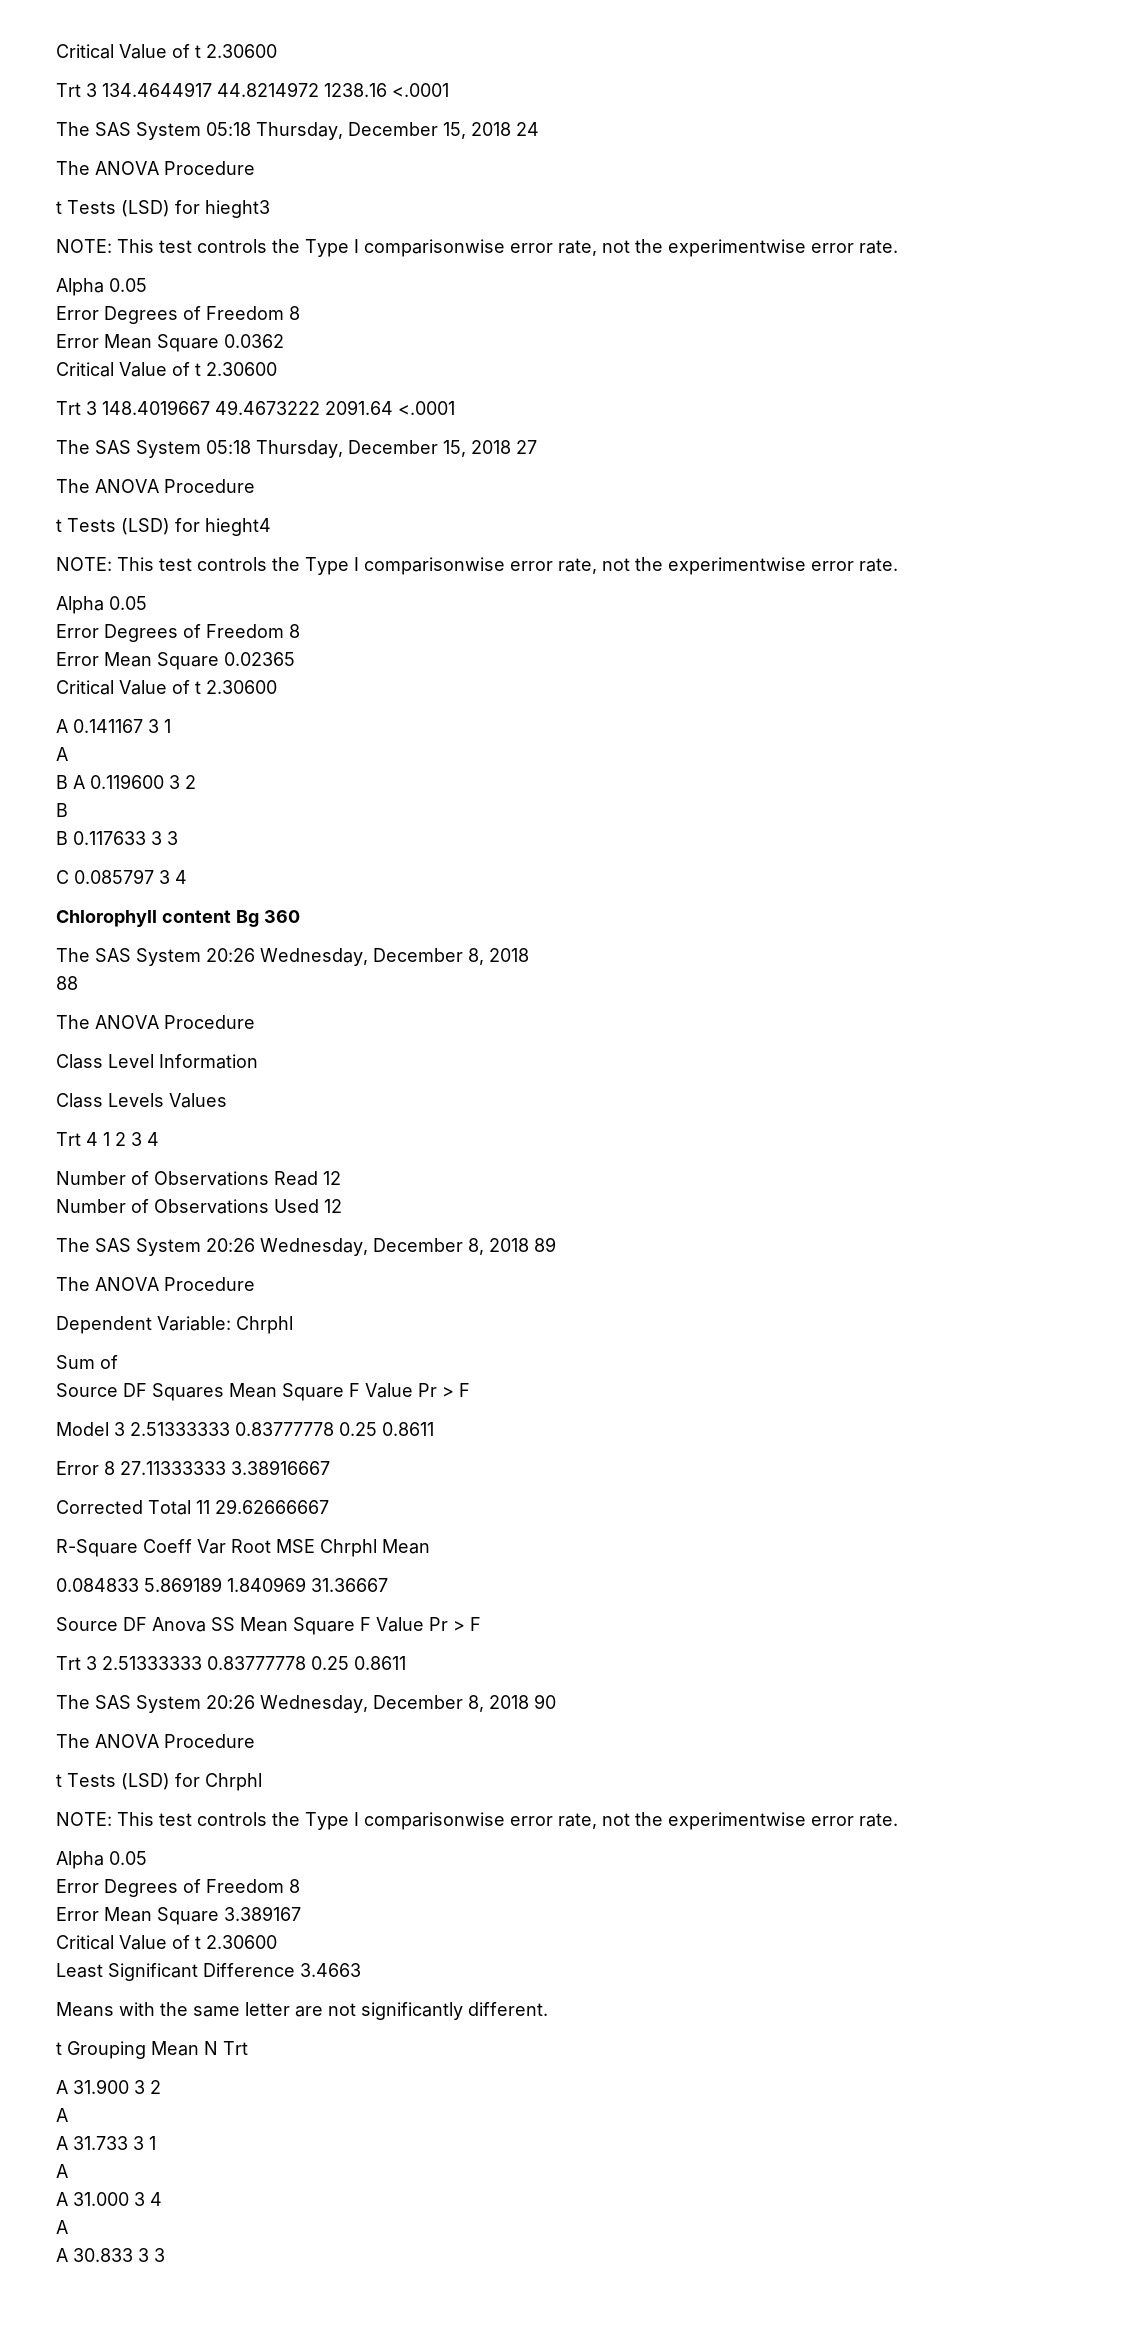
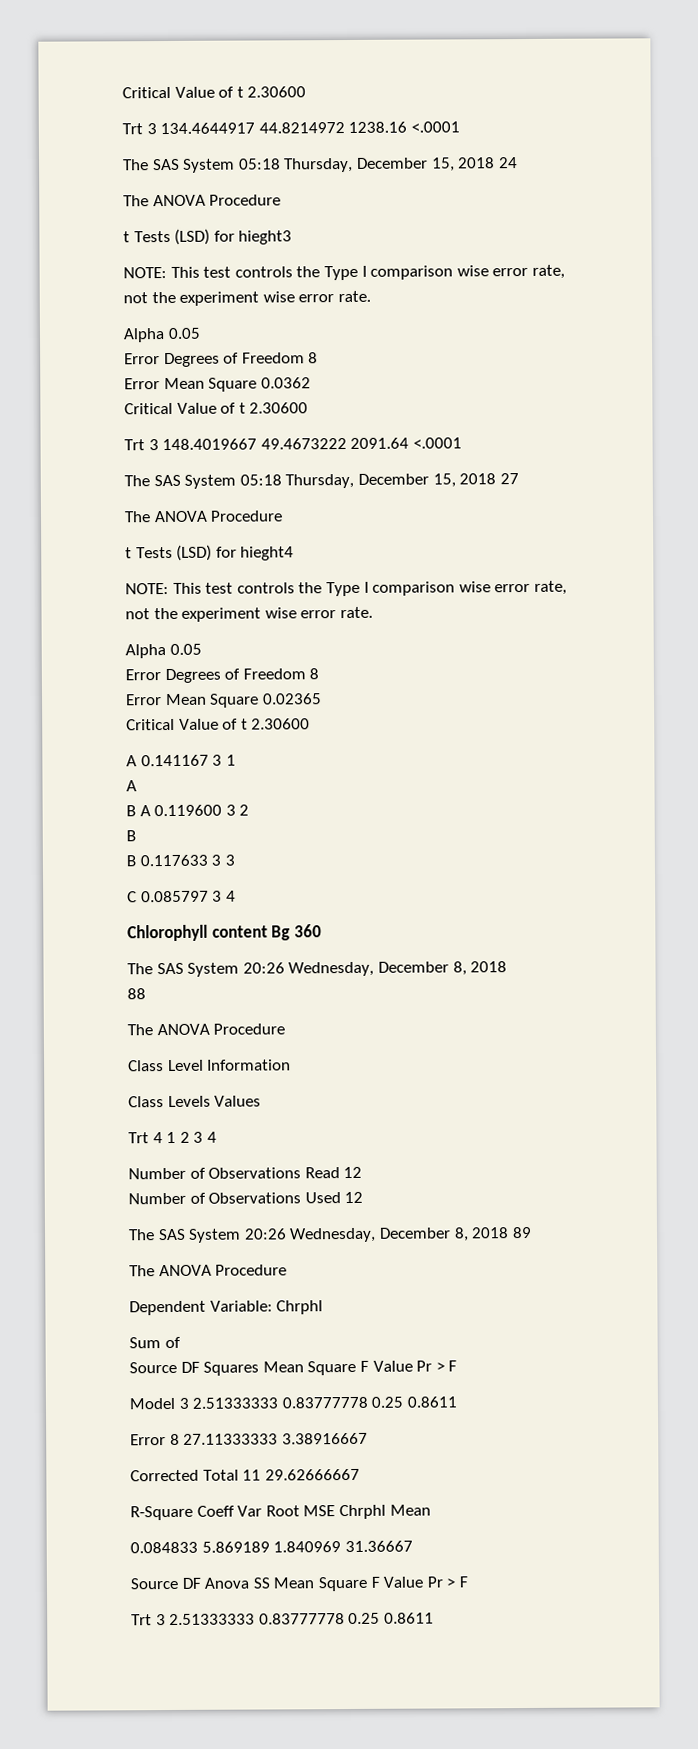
[364,239,806,257] comparisonwise error rate, not the experimentwise -> [370,264,565,280] [123,291,295,306] comparison wise error rate, not the experiment wise
[364,557,806,575] comparisonwise error rate, not the experimentwise -> [372,580,567,596] [125,607,297,622] comparison wise error rate, not the experiment wise
[56,1694,556,1713] [56,1734,255,1748] [56,1773,262,1791] [56,1812,898,1830] [56,1851,147,1869] [56,1879,300,1897] [56,1906,301,1925] [56,1935,277,1950] [56,1963,361,1981] [56,2002,548,2020] [56,2041,248,2059] [56,2079,161,2094] [56,2108,68,2122] [56,2136,156,2150] [56,2164,68,2178] [56,2192,162,2206] [56,2220,68,2234] [56,2248,165,2262] // The SAS System 20:26 Wednesday, December 8, 2018 90 // The ANOVA Procedure // t Tests (LSD) for Chrphl // NOTE: This test controls the Type I comparisonwise error rate, not the experimentwise error rate. // Alpha 0.05 // Error Degrees of Freedom 8 // Error Mean Square 3.389167 // Critical Value of t 2.30600 // Least Significant Difference 3.4663 // Means with the same letter are not significantly different. // t Grouping Mean N Trt // A 31.900 3 2 // A // A 31.733 3 1 // A // A 31.000 3 4 // A // A 30.833 3 3 -> (434, 1618) none

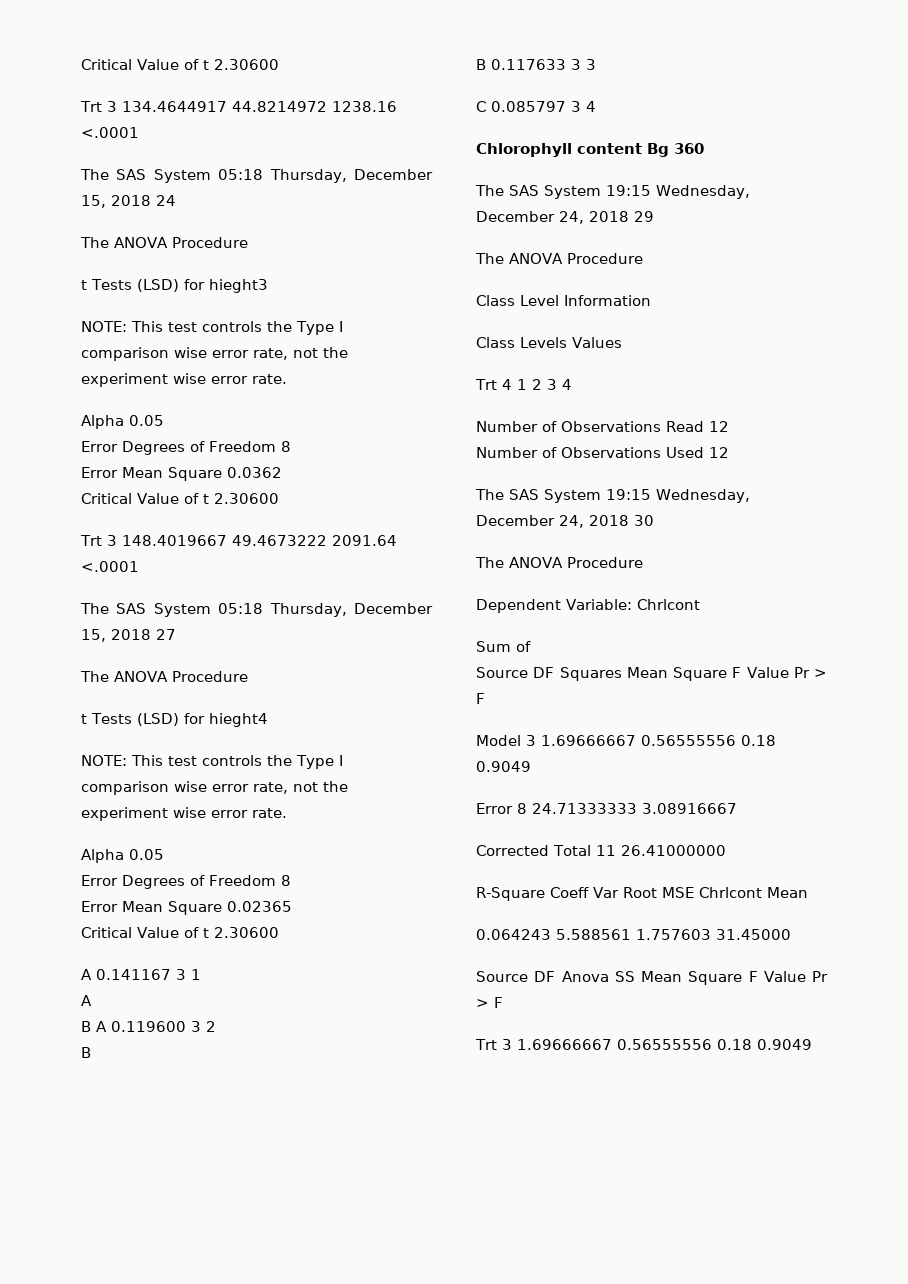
[242,961,508,977] [127,988,146,1000] 20:26 Wednesday, December 8, 2018 // 88 -> [606,185,750,199] [476,211,654,224] 19:15 Wednesday, December 24, 2018 29
[243,1226,532,1243] 20:26 Wednesday, December 8, 2018 89 -> [606,489,750,503] [476,515,654,528] 19:15 Wednesday, December 24, 2018 30
[276,1300,324,1315] Chrphl -> [636,599,700,610] Chrlcont
[192,1396,457,1409] 2.51333333 0.83777778 0.25 0.8611 -> [541,735,776,746] [476,761,531,772] 1.69666667 0.56555556 0.18 0.9049
[183,1432,368,1445] 27.11333333 3.38916667 -> [532,803,737,814] 24.71333333 3.08916667
[264,1468,360,1481] 29.62666667 -> [620,845,726,856] 26.41000000
[338,1504,386,1520] Chrphl -> [698,887,762,898] Chrlcont
[130,1540,413,1554] 0.084833 5.869189 1.840969 31.36667 -> [476,929,791,940] 0.064243 5.588561 1.757603 31.45000
[169,1612,434,1626] 2.51333333 0.83777778 0.25 0.8611 -> [516,1039,812,1050] 1.69666667 0.56555556 0.18 0.9049

